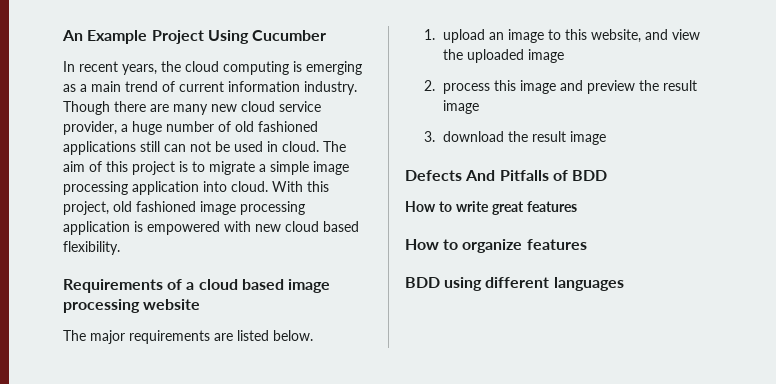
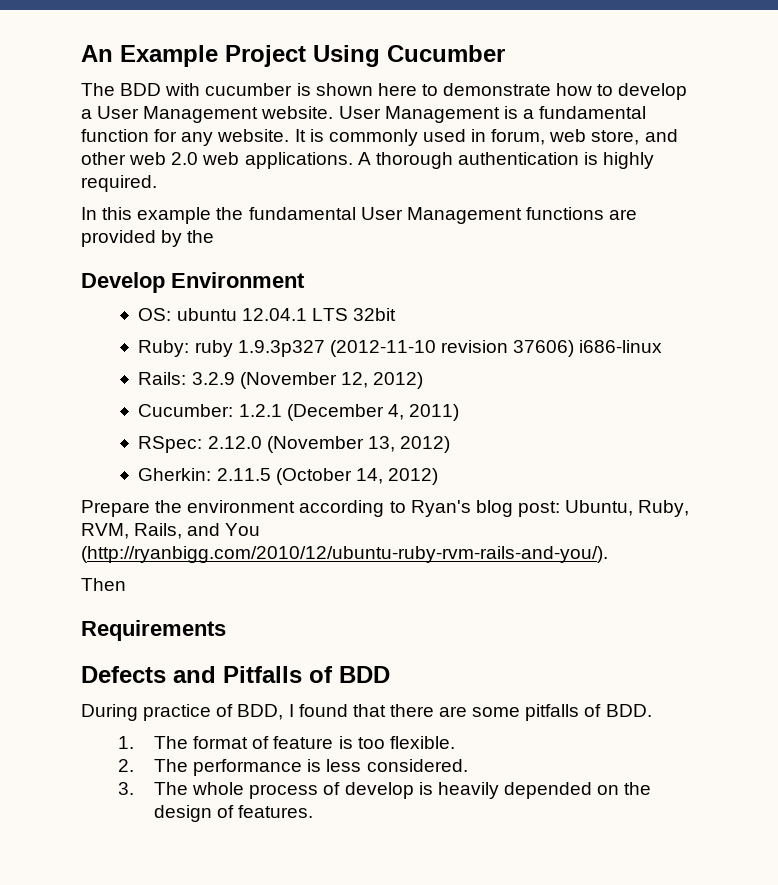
[63,61,362,75] [63,81,357,95] [63,101,321,115] [63,121,318,135] [63,141,346,155] [63,161,349,175] [63,181,329,195] [63,201,305,215] [63,221,359,235] [63,241,120,255] [63,279,330,293] [63,299,201,313] [63,330,313,344] [423,29,700,43] [442,49,564,63] [423,80,697,94] [442,100,479,114] [423,131,606,145] In recent years, the cloud computing is emerging as a main trend of current information industry. Though there are many new cloud service provider, a huge number of old fashioned applications still can not be used in cloud. The aim of this project is to migrate a simple image processing application into cloud. With this project, old fashioned image processing application is empowered with new cloud based flexibility. // Requirements of a cloud based image processing website // The major requirements are listed below. // 1. upload an image to this website, and view the uploaded image // 2. process this image and preview the result image // 3. download the result image -> [81,83,688,100] [81,106,647,123] [81,129,678,146] [81,152,655,169] [81,175,157,192] [81,207,638,224] [81,230,215,247] [81,272,305,293] [138,308,396,321] [138,340,663,357] [138,372,423,389] [138,404,459,421] [138,436,450,453] [138,468,438,485] [81,500,690,517] [81,523,261,539] [81,546,608,563] [81,578,126,591] [81,620,226,641] The BDD with cucumber is shown here to demonstrate how to develop a User Management website. User Management is a fundamental function for any website. It is commonly used in forum, web store, and other web 2.0 web applications. A thorough authentication is highly required. // In this example the fundamental User Management functions are provided by the // Develop Environment // OS: ubuntu 12.04.1 LTS 32bit // Ruby: ruby 1.9.3p327 (2012-11-10 revision 37606) i686-linux // Rails: 3.2.9 (November 12, 2012) // Cucumber: 1.2.1 (December 4, 2011) // RSpec: 2.12.0 (November 13, 2012) // Gherkin: 2.11.5 (October 14, 2012) // Prepare the environment according to Ryan's blog post: Ubuntu, Ruby, RVM, Rails, and You (http://ryanbigg.com/2010/12/ubuntu-ruby-rvm-rails-and-you/). // Then // Requirements
[465,170,496,181] And -> [173,666,216,683] and
[405,201,577,215] [405,239,587,253] [405,277,624,291] How to write great features // How to organize features // BDD using different languages -> [81,704,652,721] [117,736,455,749] [117,759,468,776] [117,782,652,799] [154,805,314,822] During practice of BDD, I found that there are some pitfalls of BDD. // 1. The format of feature is too flexible. // 2. The performance is less considered. // 3. The whole process of develop is heavily depended on the design of features.

